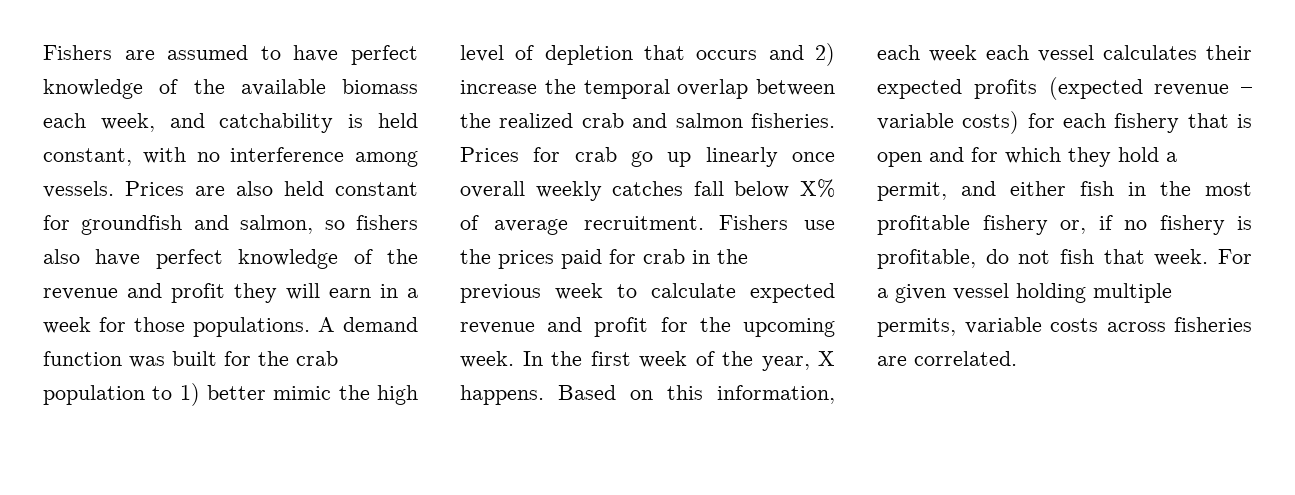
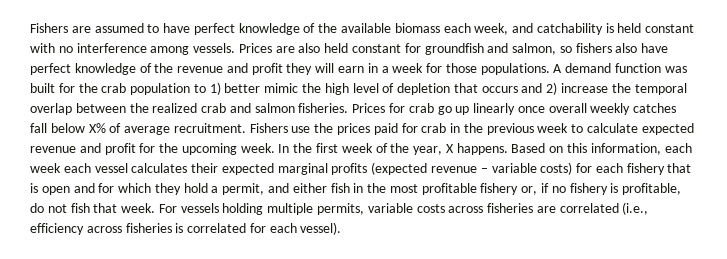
[43,148,132,166] constant, -> [645,24,695,33] constant
(962, 89) none -> [277,163,328,175] marginal
[877,283,1009,303] a given vessel -> [180,203,219,213] vessels
[914,351,1017,366] correlated. -> [559,202,649,215] [30,222,342,235] correlated (i.e., efficiency across fisheries is correlated for each vessel).

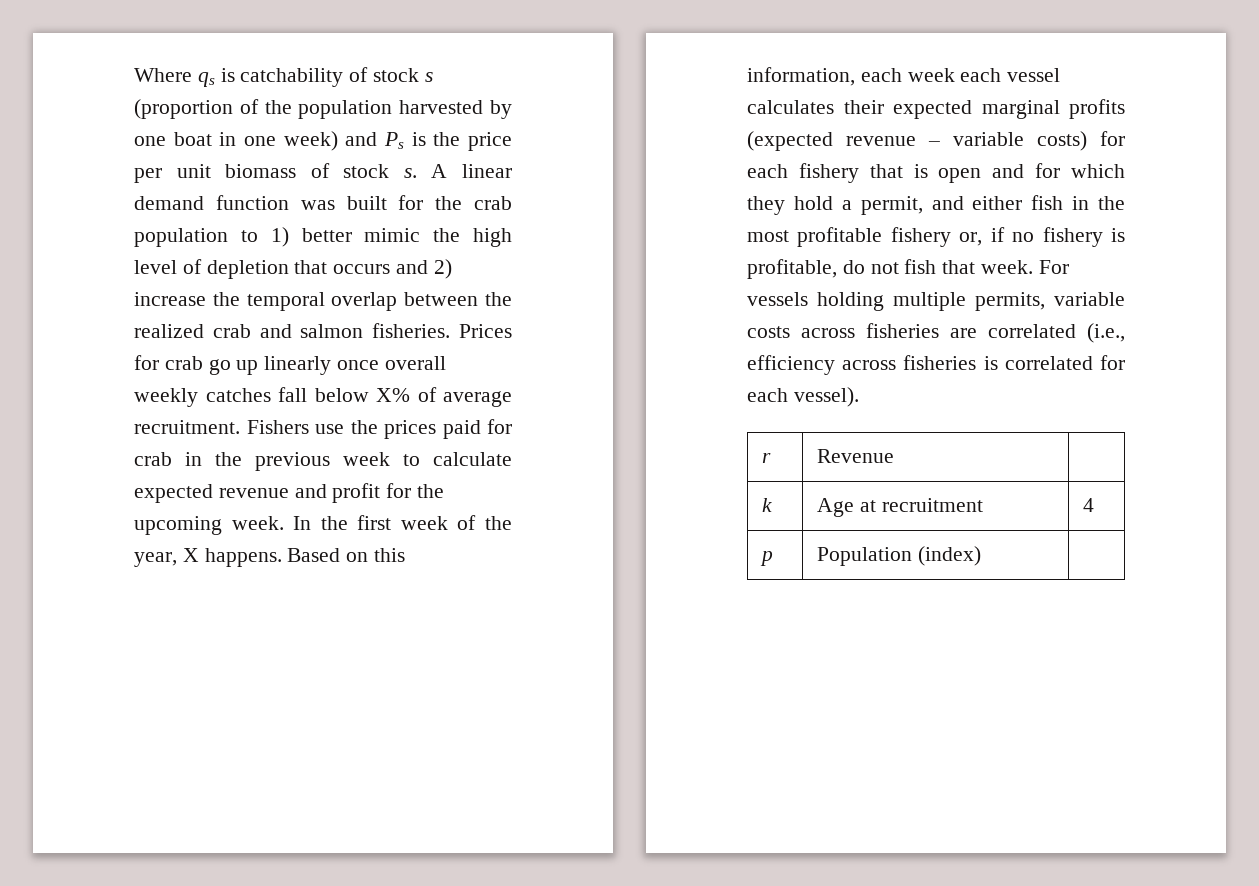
[30,23,695,35] [30,43,669,55] [30,63,563,75] Fishers are assumed to have perfect knowledge of the available biomass each week, and catchability is held constant with no interference among vessels. Prices are also held constant for groundfish and salmon, so fishers also have perfect knowledge of the revenue and profit they will earn in a week for those populations. A -> [134,67,433,87] [134,99,512,119] [134,131,512,151] [134,163,512,183] Where qs is catchability of stock s (proportion of the population harvested by one boat in one week) and Ps is the price per unit biomass of stock s. A linear
(342, 228) none -> [761,453,771,463] [816,449,894,463] [761,498,772,512] [816,498,983,517] [1082,498,1094,512] [759,551,773,566] [816,546,981,566] // r | Revenue | // k | Age at recruitment | 4 // p | Population (index) |

